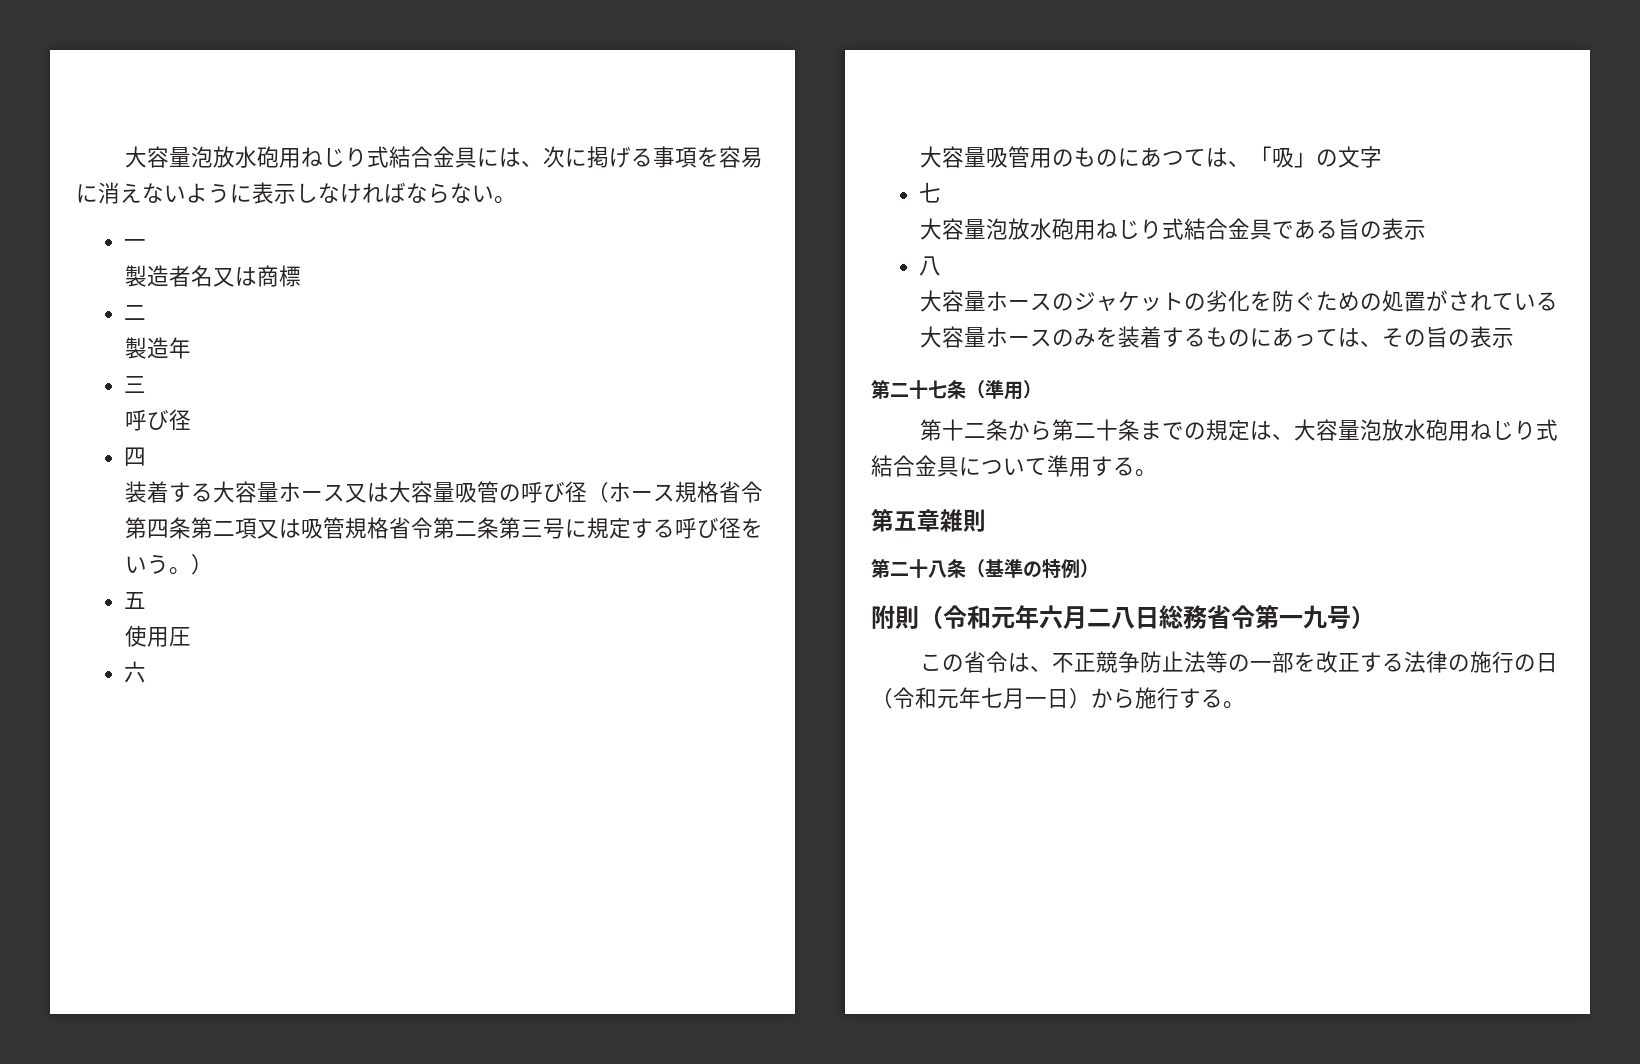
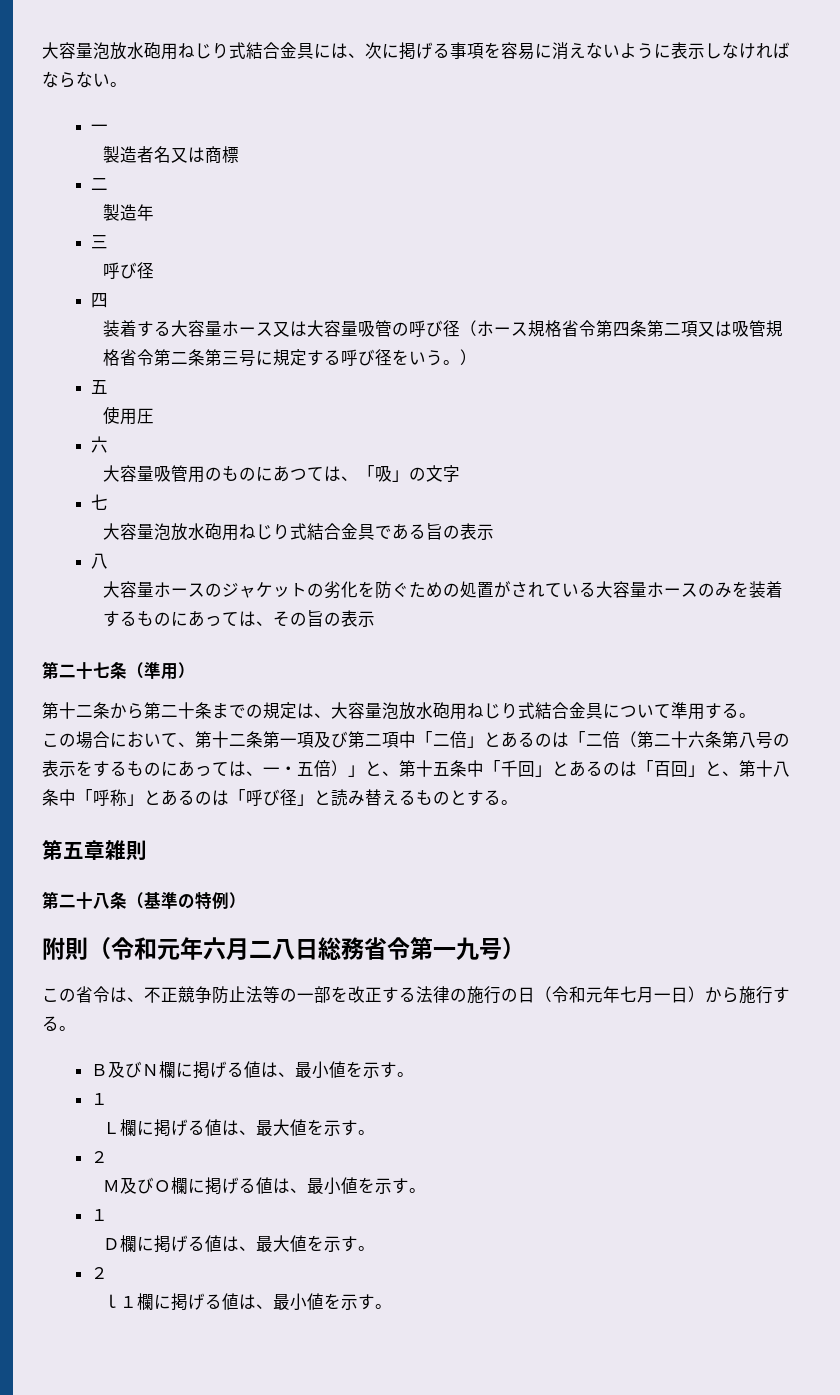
(1157, 473) none -> [42,731,790,749] [42,760,790,777] [42,789,518,806] // この場合において、第十二条第一項及び第二項中「二倍」とあるのは「二倍（第二十六条第八号の表示をするものにあっては、一・五倍）」と、第十五条中「千回」とあるのは「百回」と、第十八条中「呼称」とあるのは「呼び径」と読み替えるものとする。
(1245, 705) none -> [90,1061,414,1079] [90,1093,108,1105] [102,1119,375,1137] [90,1151,108,1163] [102,1177,426,1195] [90,1209,108,1221] [102,1235,375,1253] [90,1267,108,1279] [102,1293,392,1311] // Ｂ及びＮ欄に掲げる値は、最小値を示す。 // １ // Ｌ欄に掲げる値は、最大値を示す。 // ２ // Ｍ及びＯ欄に掲げる値は、最小値を示す。 // １ // Ｄ欄に掲げる値は、最大値を示す。 // ２ // ｌ１欄に掲げる値は、最小値を示す。

